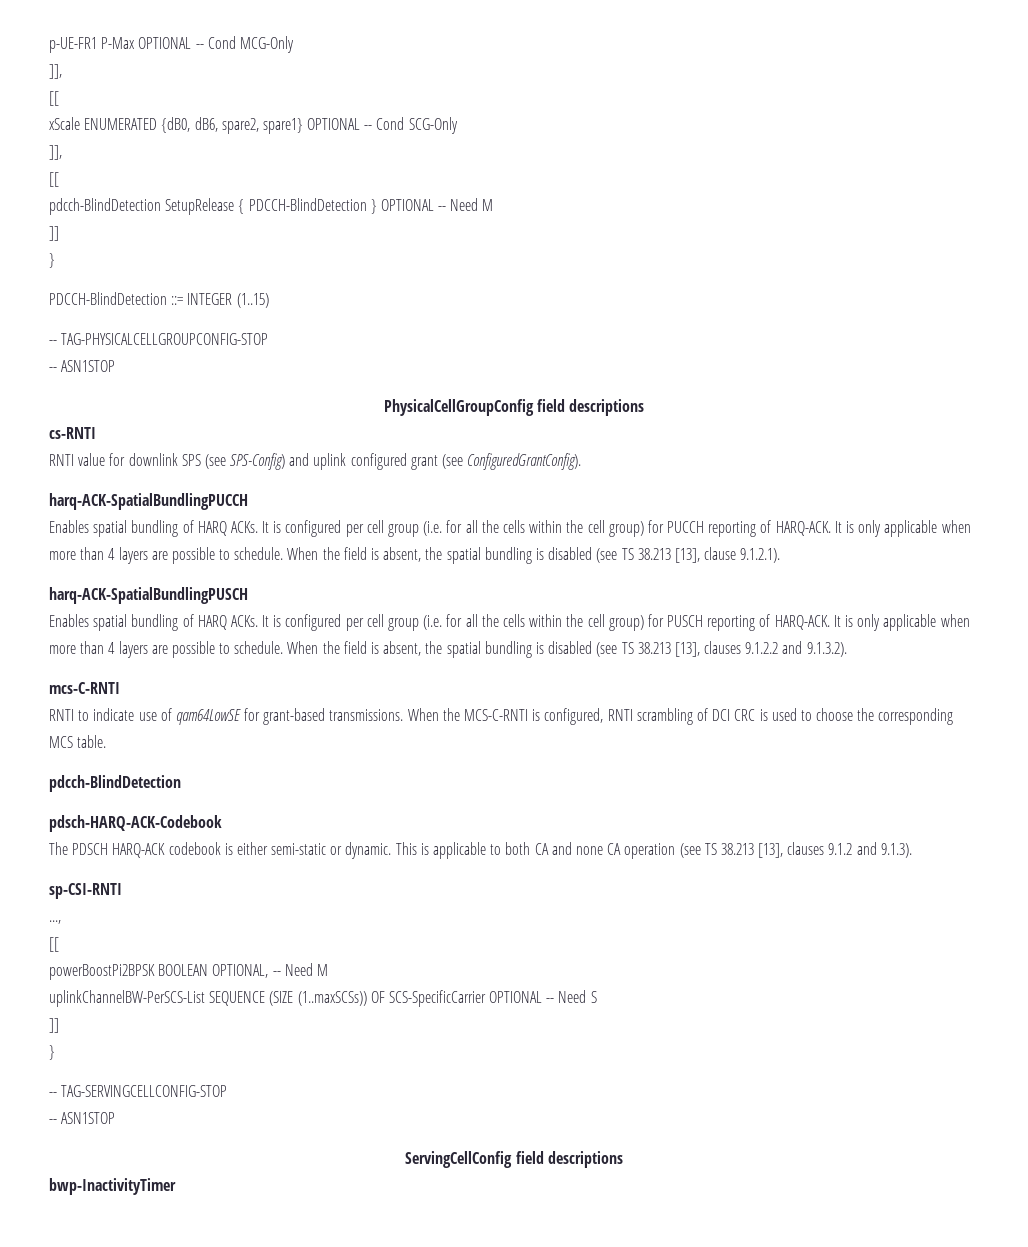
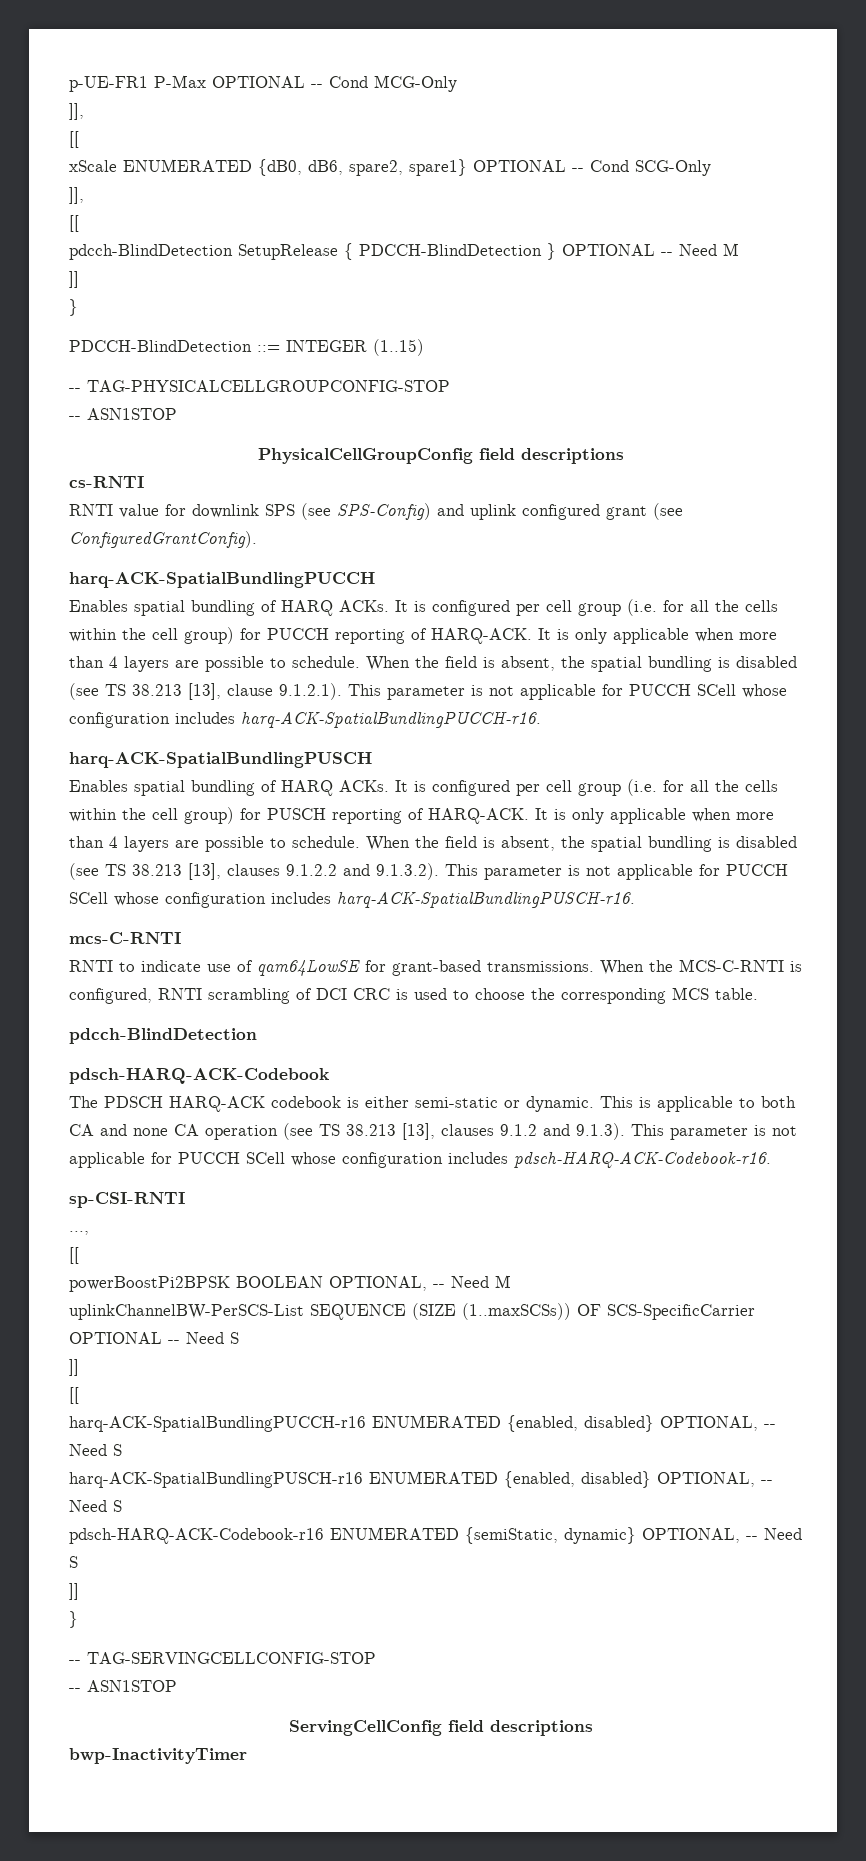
(781, 555) none -> [348,684,787,700] [69,712,541,728] This parameter is not applicable for PUCCH SCell whose configuration includes harq-ACK-SpatialBundlingPUCCH-r16.
(847, 649) none -> [445,864,788,880] [69,892,635,908] This parameter is not applicable for PUCCH SCell whose configuration includes harq-ACK-SpatialBundlingPUSCH-r16.
(912, 850) none -> [631,1124,797,1140] [69,1152,771,1168] This parameter is not applicable for PUCCH SCell whose configuration includes pdsch-HARQ-ACK-Codebook-r16.
(59, 1025) none -> [69,1387,79,1404] [69,1415,776,1432] [69,1444,122,1456] [69,1471,773,1488] [69,1500,122,1512] [69,1527,802,1544] [69,1556,78,1568] [69,1583,79,1600] // [[ // harq-ACK-SpatialBundlingPUCCH-r16 ENUMERATED {enabled, disabled} OPTIONAL, -- Need S // harq-ACK-SpatialBundlingPUSCH-r16 ENUMERATED {enabled, disabled} OPTIONAL, -- Need S // pdsch-HARQ-ACK-Codebook-r16 ENUMERATED {semiStatic, dynamic} OPTIONAL, -- Need S // ]]

